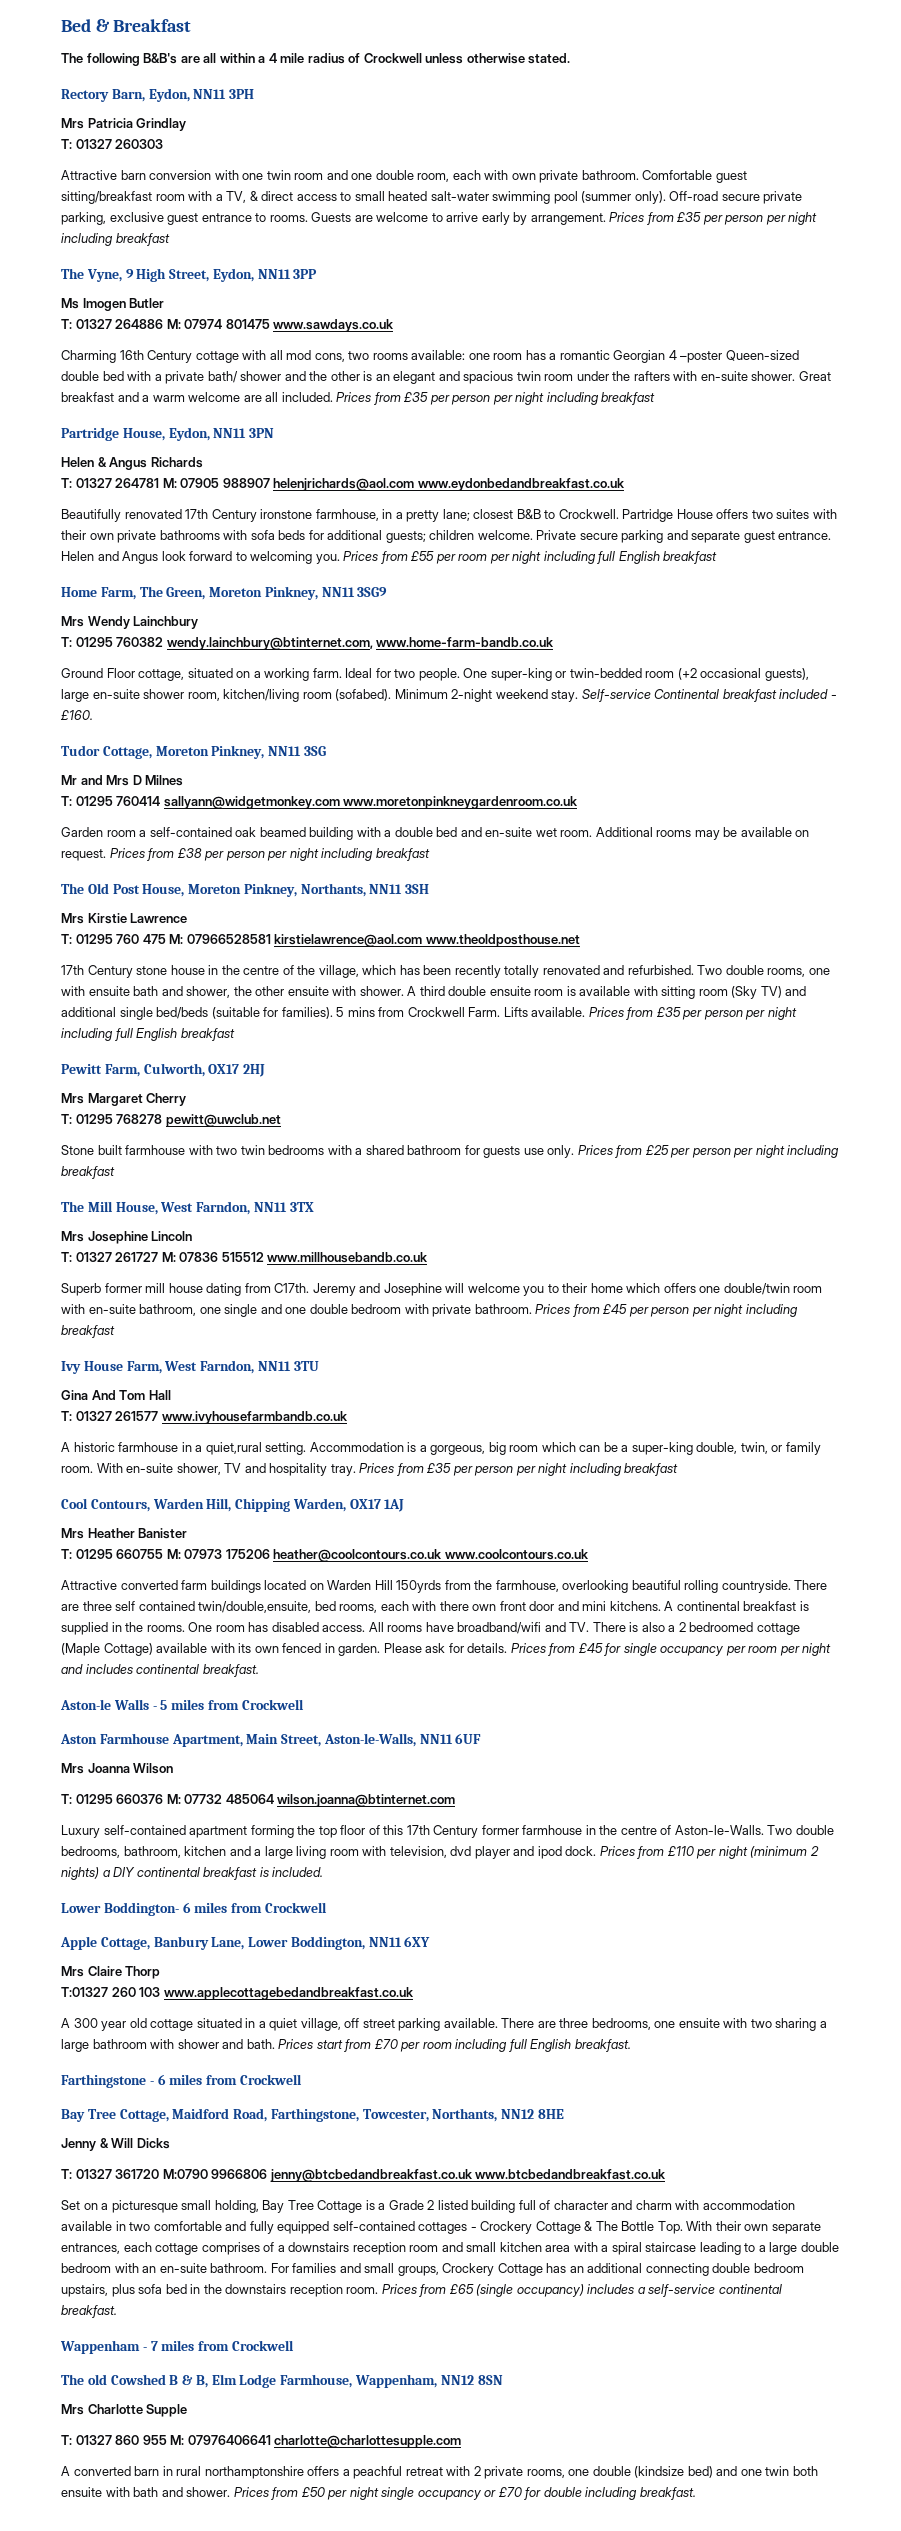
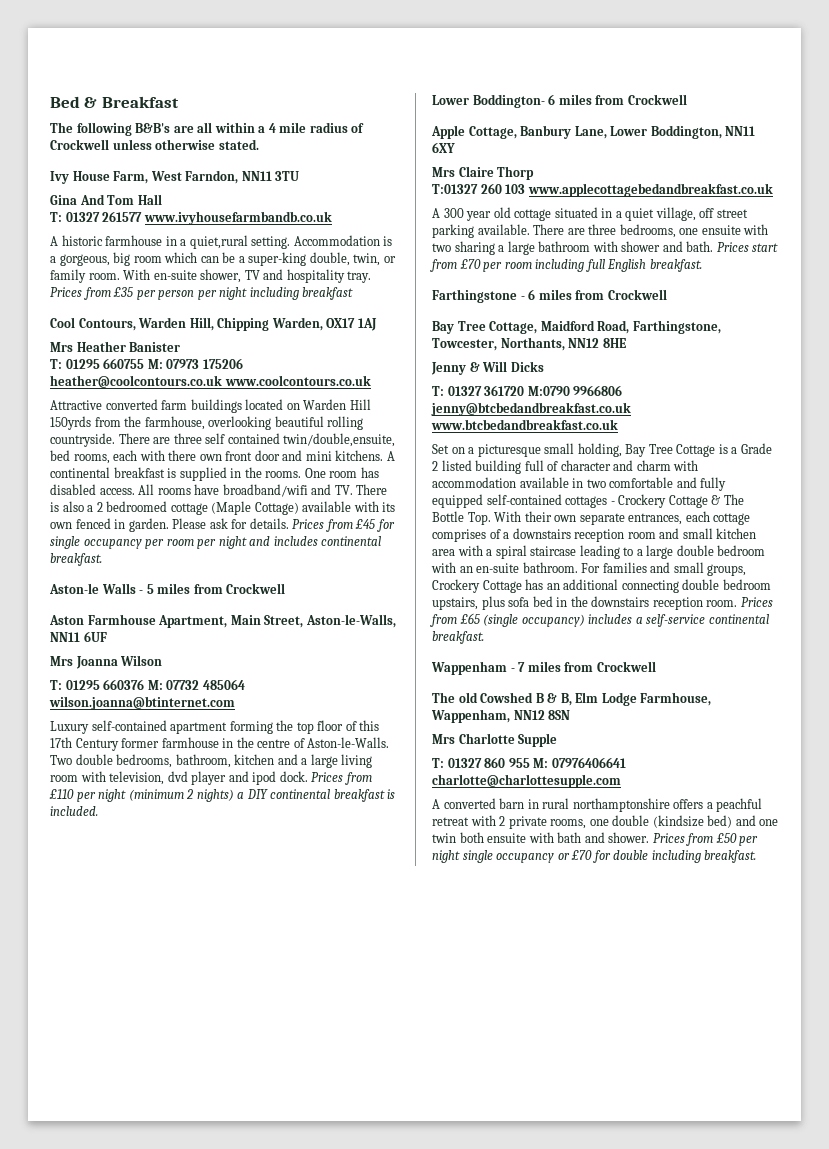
[61,88,255,102] [61,118,187,131] [61,139,164,149] [61,170,747,183] [61,191,803,204] [61,212,818,225] [61,233,170,246] [61,268,318,282] [61,298,165,311] [61,319,395,332] [61,350,799,363] [61,371,831,384] [61,392,656,405] [61,427,275,441] [61,457,203,470] [61,478,625,491] [61,509,837,522] [61,530,832,543] [61,551,718,564] [61,586,388,600] [61,616,199,629] [61,637,555,650] [61,668,809,681] [61,689,837,702] [60,710,93,720] [61,745,326,759] [61,775,184,786] [61,796,579,809] [61,827,810,840] [61,848,430,861] [61,883,430,897] [61,913,188,924] [61,934,580,947] [61,965,830,978] [61,986,807,999] [61,1007,797,1020] [61,1028,235,1041] [61,1063,266,1077] [61,1093,187,1106] [61,1114,281,1127] [61,1145,840,1158] [61,1166,115,1179] [61,1201,314,1215] [61,1231,193,1244] [61,1252,429,1263] [61,1283,823,1296] [61,1304,798,1317] [61,1325,115,1338] // Rectory Barn, Eydon, NN11 3PH // Mrs Patricia Grindlay // T: 01327 260303 // Attractive barn conversion with one twin room and one double room, each with own private bathroom. Comfortable guest sitting/breakfast room with a TV, & direct access to small heated salt-water swimming pool (summer only). Off-road secure private parking, exclusive guest entrance to rooms. Guests are welcome to arrive early by arrangement. Prices from £35 per person per night including breakfast // The Vyne, 9 High Street, Eydon, NN11 3PP // Ms Imogen Butler // T: 01327 264886 M: 07974 801475 www.sawdays.co.uk // Charming 16th Century cottage with all mod cons, two rooms available: one room has a romantic Georgian 4 –poster Queen-sized double bed with a private bath/ shower and the other is an elegant and spacious twin room under the rafters with en-suite shower. Great breakfast and a warm welcome are all included. Prices from £35 per person per night including breakfast // Partridge House, Eydon, NN11 3PN // Helen & Angus Richards // T: 01327 264781 M: 07905 988907 helenjrichards@aol.com www.eydonbedandbreakfast.co.uk // Beautifully renovated 17th Century ironstone farmhouse, in a pretty lane; closest B&B to Crockwell. Partridge House offers two suites with their own private bathrooms with sofa beds for additional guests; children welcome. Private secure parking and separate guest entrance. Helen and Angus look forward to welcoming you. Prices from £55 per room per night including full English breakfast // Home Farm, The Green, Moreton Pinkney, NN11 3SG9 // Mrs Wendy Lainchbury // T: 01295 760382 wendy.lainchbury@btinternet.com, www.home-farm-bandb.co.uk // Ground Floor cottage, situated on a working farm. Ideal for two people. One super-king or twin-bedded room (+2 occasional guests), large en-suite shower room, kitchen/living room (sofabed). Minimum 2-night weekend stay. Self-service Continental breakfast included - £160. // Tudor Cottage, Moreton Pinkney, NN11 3SG // Mr and Mrs D Milnes // T: 01295 760414 sallyann@widgetmonkey.com www.moretonpinkneygardenroom.co.uk // Garden room a self-contained oak beamed building with a double bed and en-suite wet room. Additional rooms may be available on request. Prices from £38 per person per night including breakfast // The Old Post House, Moreton Pinkney, Northants, NN11 3SH // Mrs Kirstie Lawrence // T: 01295 760 475 M: 07966528581 kirstielawrence@aol.com www.theoldposthouse.net // 17th Century stone house in the centre of the village, which has been recently totally renovated and refurbished. Two double rooms, one with ensuite bath and shower, the other ensuite with shower. A third double ensuite room is available with sitting room (Sky TV) and additional single bed/beds (suitable for families). 5 mins from Crockwell Farm. Lifts available. Prices from £35 per person per night including full English breakfast // Pewitt Farm, Culworth, OX17 2HJ // Mrs Margaret Cherry // T: 01295 768278 pewitt@uwclub.net // Stone built farmhouse with two twin bedrooms with a shared bathroom for guests use only. Prices from £25 per person per night including breakfast // The Mill House, West Farndon, NN11 3TX // Mrs Josephine Lincoln // T: 01327 261727 M: 07836 515512 www.millhousebandb.co.uk // Superb former mill house dating from C17th. Jeremy and Josephine will welcome you to their home which offers one double/twin room with en-suite bathroom, one single and one double bedroom with private bathroom. Prices from £45 per person per night including breakfast -> (259, 144) none

